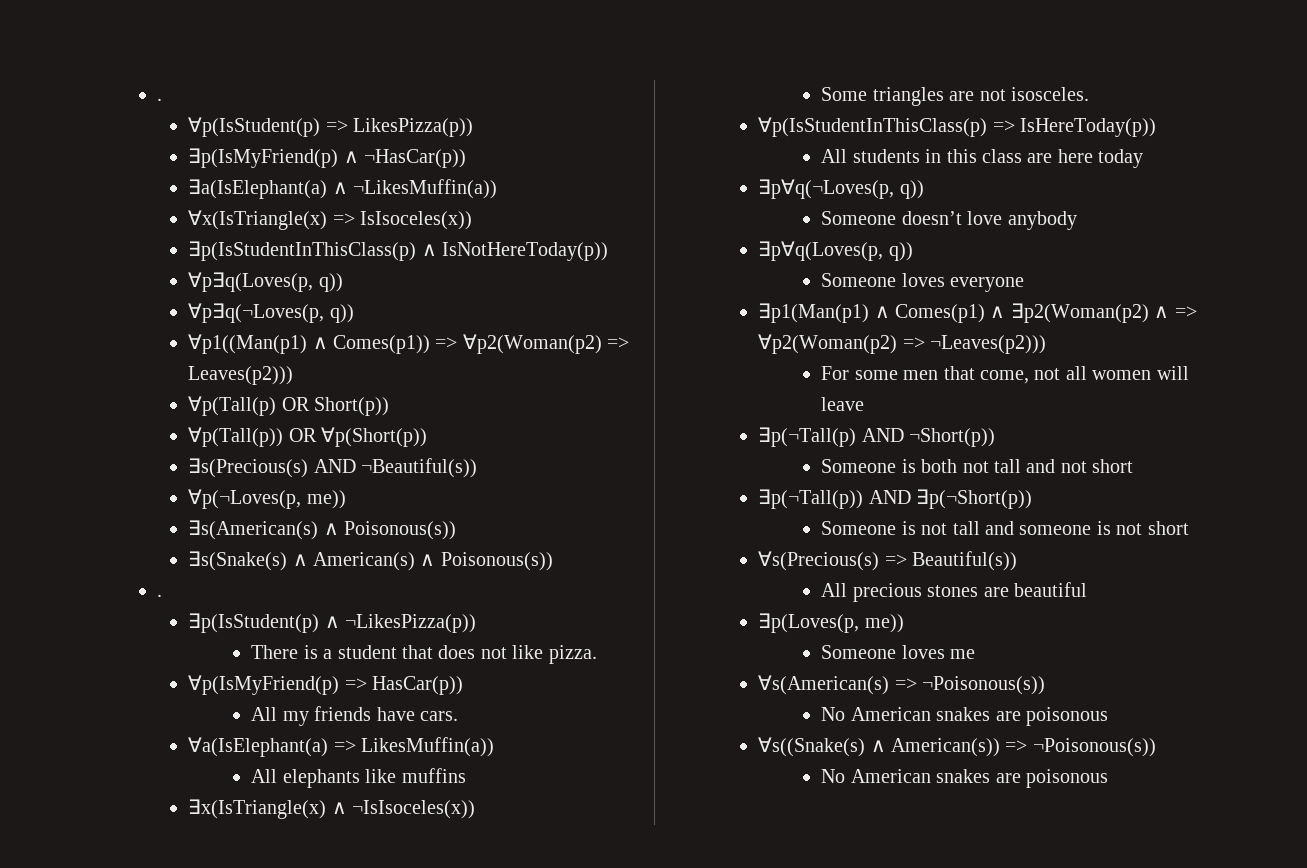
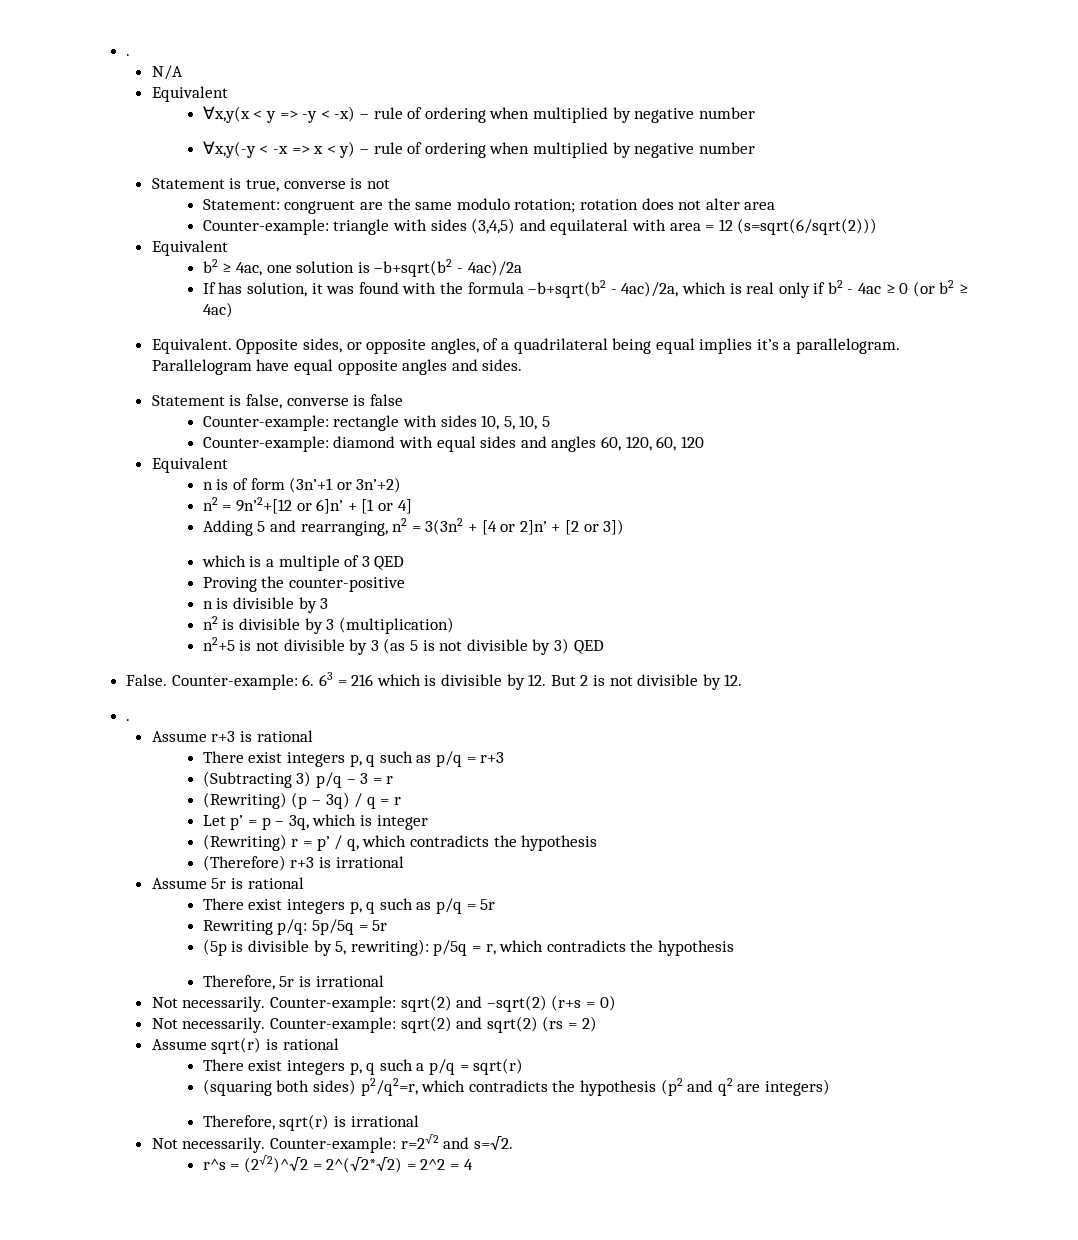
[156,98,162,101] [188,117,474,137] [188,148,467,168] [188,179,498,199] [188,210,473,230] [188,241,609,261] [188,272,343,292] [188,303,354,323] [188,334,630,354] [188,366,294,385] [188,396,390,416] [188,427,428,447] [188,458,478,478] [188,489,346,509] [188,520,457,540] [188,551,553,571] [156,594,162,597] [188,613,477,633] [251,645,597,664] [188,675,464,695] [251,706,459,726] [188,737,495,757] [251,768,466,788] [188,799,476,819] [821,87,1090,106] [758,117,1157,137] [821,149,1144,168] [758,179,924,199] [821,211,1077,230] [758,241,913,261] [821,273,1025,292] [758,303,1197,323] [758,334,1047,354] [821,366,1189,384] [821,397,865,411] [758,427,996,447] [821,459,1134,473] [758,489,1033,509] [821,521,1189,535] [758,551,1018,571] [821,582,1088,602] [758,613,904,633] [821,645,976,659] [758,675,1046,695] [821,707,1109,726] [758,737,1156,757] [821,769,1109,788] . // ∀p(IsStudent(p) => LikesPizza(p)) // ∃p(IsMyFriend(p) ∧ ¬HasCar(p)) // ∃a(IsElephant(a) ∧ ¬LikesMuffin(a)) // ∀x(IsTriangle(x) => IsIsoceles(x)) // ∃p(IsStudentInThisClass(p) ∧ IsNotHereToday(p)) // ∀p∃q(Loves(p, q)) // ∀p∃q(¬Loves(p, q)) // ∀p1((Man(p1) ∧ Comes(p1)) => ∀p2(Woman(p2) => Leaves(p2))) // ∀p(Tall(p) OR Short(p)) // ∀p(Tall(p)) OR ∀p(Short(p)) // ∃s(Precious(s) AND ¬Beautiful(s)) // ∀p(¬Loves(p, me)) // ∃s(American(s) ∧ Poisonous(s)) // ∃s(Snake(s) ∧ American(s) ∧ Poisonous(s)) // . // ∃p(IsStudent(p) ∧ ¬LikesPizza(p)) // There is a student that does not like pizza. // ∀p(IsMyFriend(p) => HasCar(p)) // All my friends have cars. // ∀a(IsElephant(a) => LikesMuffin(a)) // All elephants like muffins // ∃x(IsTriangle(x) ∧ ¬IsIsoceles(x)) // Some triangles are not isosceles. // ∀p(IsStudentInThisClass(p) => IsHereToday(p)) // All students in this class are here today // ∃p∀q(¬Loves(p, q)) // Someone doesn’t love anybody // ∃p∀q(Loves(p, q)) // Someone loves everyone // ∃p1(Man(p1) ∧ Comes(p1) ∧ ∃p2(Woman(p2) ∧ => ∀p2(Woman(p2) => ¬Leaves(p2))) // For some men that come, not all women will leave // ∃p(¬Tall(p) AND ¬Short(p)) // Someone is both not tall and not short // ∃p(¬Tall(p)) AND ∃p(¬Short(p)) // Someone is not tall and someone is not short // ∀s(Precious(s) => Beautiful(s)) // All precious stones are beautiful // ∃p(Loves(p, me)) // Someone loves me // ∀s(American(s) => ¬Poisonous(s)) // No American snakes are poisonous // ∀s((Snake(s) ∧ American(s)) => ¬Poisonous(s)) // No American snakes are poisonous -> [126,54,131,56] [151,65,183,80] [151,86,228,102] [202,106,755,123] [202,141,755,158] [151,178,390,192] [202,198,776,214] [202,218,878,235] [151,240,228,256] [202,259,522,277] [202,280,969,298] [202,302,233,318] [151,338,901,354] [151,359,523,375] [151,394,403,409] [202,415,550,431] [202,436,704,452] [151,457,228,473] [202,477,402,493] [202,497,412,514] [202,518,625,536] [201,555,405,571] [202,576,406,592] [202,597,329,613] [202,616,454,634] [202,637,604,655] [126,672,743,690] [126,719,131,721] [151,730,313,742] [202,751,505,767] [202,771,394,788] [202,792,401,809] [202,814,428,830] [202,834,598,851] [202,855,404,871] [151,877,304,889] [202,898,496,914] [202,919,388,935] [202,939,734,956] [202,975,384,990] [151,995,616,1012] [151,1016,597,1033] [151,1037,339,1054] [202,1058,524,1075] [202,1078,830,1096] [202,1114,419,1131] [151,1134,513,1153] [202,1155,473,1173] . // N/A // Equivalent // ∀x,y(x < y => -y < -x) – rule of ordering when multiplied by negative number // ∀x,y(-y < -x => x < y) – rule of ordering when multiplied by negative number // Statement is true, converse is not // Statement: congruent are the same modulo rotation; rotation does not alter area // Counter-example: triangle with sides (3,4,5) and equilateral with area = 12 (s=sqrt(6/sqrt(2))) // Equivalent // b2 ≥ 4ac, one solution is –b+sqrt(b2 - 4ac)/2a // If has solution, it was found with the formula –b+sqrt(b2 - 4ac)/2a, which is real only if b2 - 4ac ≥ 0 (or b2 ≥ 4ac) // Equivalent. Opposite sides, or opposite angles, of a quadrilateral being equal implies it’s a parallelogram. Parallelogram have equal opposite angles and sides. // Statement is false, converse is false // Counter-example: rectangle with sides 10, 5, 10, 5 // Counter-example: diamond with equal sides and angles 60, 120, 60, 120 // Equivalent // n is of form (3n’+1 or 3n’+2) // n2 = 9n’2+[12 or 6]n’ + [1 or 4] // Adding 5 and rearranging, n2 = 3(3n2 + [4 or 2]n’ + [2 or 3]) // which is a multiple of 3 QED // Proving the counter-positive // n is divisible by 3 // n2 is divisible by 3 (multiplication) // n2+5 is not divisible by 3 (as 5 is not divisible by 3) QED // False. Counter-example: 6. 63 = 216 which is divisible by 12. But 2 is not divisible by 12. // . // Assume r+3 is rational // There exist integers p, q such as p/q = r+3 // (Subtracting 3) p/q – 3 = r // (Rewriting) (p – 3q) / q = r // Let p’ = p – 3q, which is integer // (Rewriting) r = p’ / q, which contradicts the hypothesis // (Therefore) r+3 is irrational // Assume 5r is rational // There exist integers p, q such as p/q = 5r // Rewriting p/q: 5p/5q = 5r // (5p is divisible by 5, rewriting): p/5q = r, which contradicts the hypothesis // Therefore, 5r is irrational // Not necessarily. Counter-example: sqrt(2) and –sqrt(2) (r+s = 0) // Not necessarily. Counter-example: sqrt(2) and sqrt(2) (rs = 2) // Assume sqrt(r) is rational // There exist integers p, q such a p/q = sqrt(r) // (squaring both sides) p2/q2=r, which contradicts the hypothesis (p2 and q2 are integers) // Therefore, sqrt(r) is irrational // Not necessarily. Counter-example: r=2√2 and s=√2. // r^s = (2√2)^√2 = 2^(√2*√2) = 2^2 = 4

